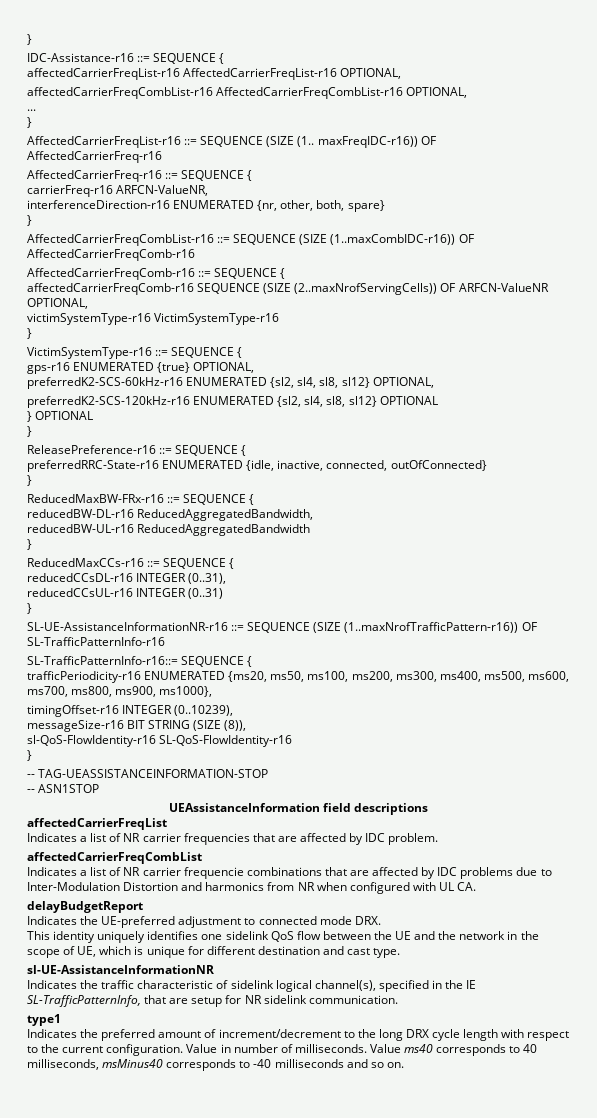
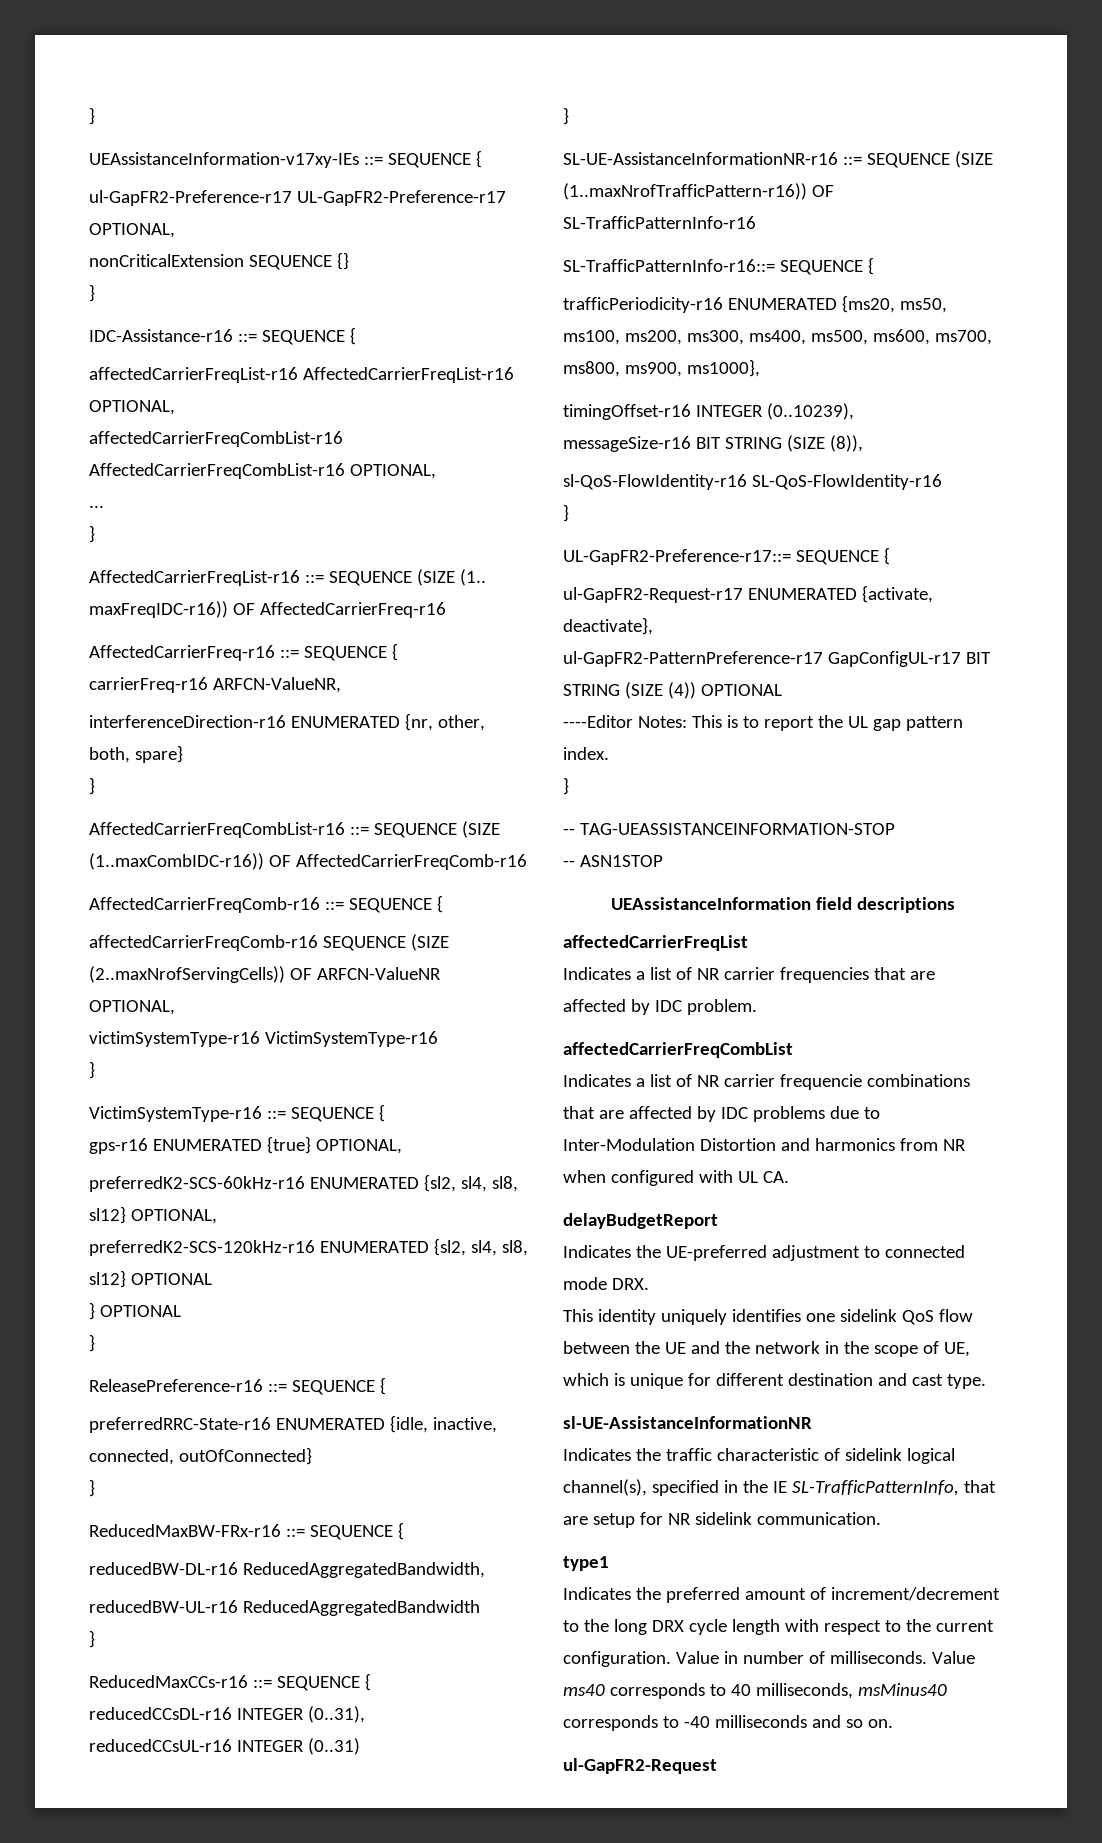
[27,34,32,45] } -> [89,107,95,125] [89,150,482,168] [89,190,506,206] [89,223,175,238] [89,252,349,270] [89,284,95,302] } // UEAssistanceInformation-v17xy-IEs ::= SEQUENCE { // ul-GapFR2-Preference-r17 UL-GapFR2-Preference-r17 OPTIONAL, // nonCriticalExtension SEQUENCE {} // }
(32, 755) none -> [563,547,890,565] [563,585,933,603] [563,617,653,635] [563,651,991,667] [563,682,782,699] [563,715,963,731] [563,747,609,760] [563,777,569,795] // UL-GapFR2-Preference-r17::= SEQUENCE { // ul-GapFR2-Request-r17 ENUMERATED {activate, deactivate}, // ul-GapFR2-PatternPreference-r17 GapConfigUL-r17 BIT STRING (SIZE (4)) OPTIONAL // ----Editor Notes: This is to report the UL gap pattern index. // }
(404, 1065) none -> [563,1758,717,1774] // ul-GapFR2-Request

